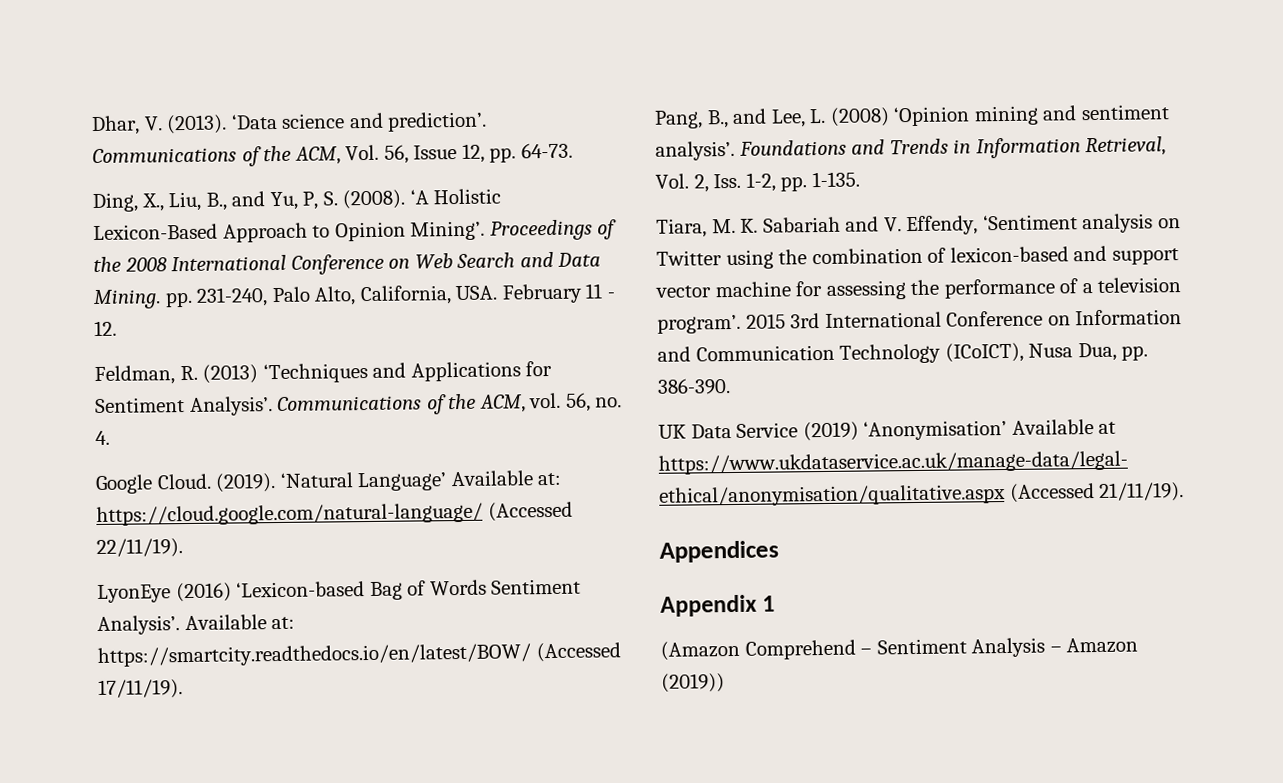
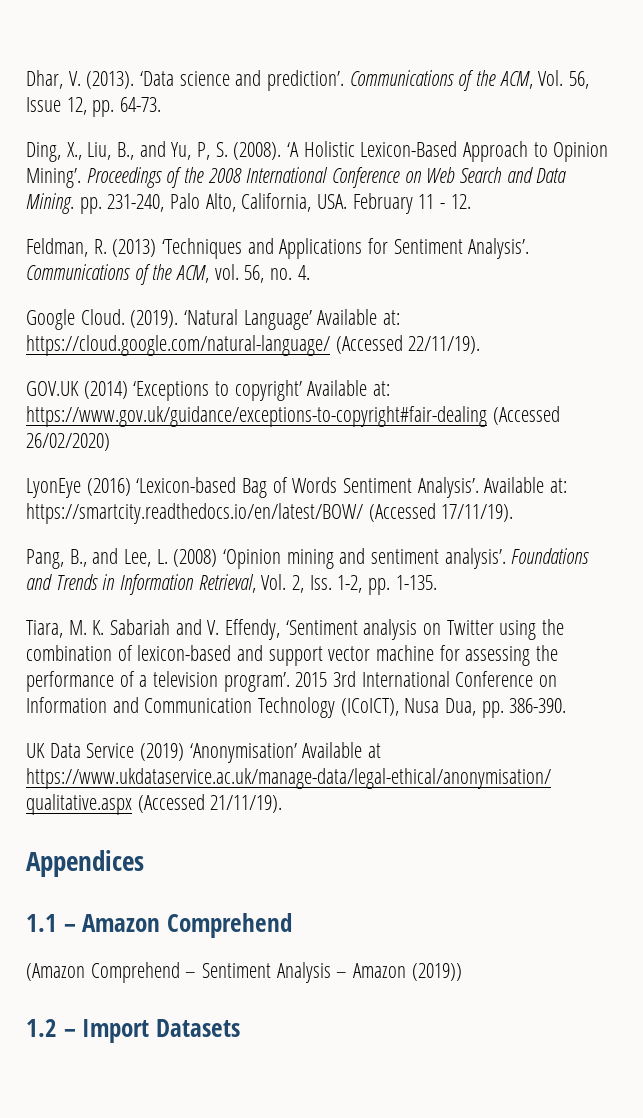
(183, 548) none -> [26,380,391,401] [26,406,560,427] [26,433,110,451] // GOV.UK (2014) ‘Exceptions to copyright’ Available at: https://www.gov.uk/guidance/exceptions-to-copyright#fair-dealing (Accessed 26/02/2020)
[660,594,776,617] Appendix 1 -> [26,913,292,938] 1.1 – Amazon Comprehend
(725, 683) none -> [26,1019,240,1043] // 1.2 – Import Datasets

